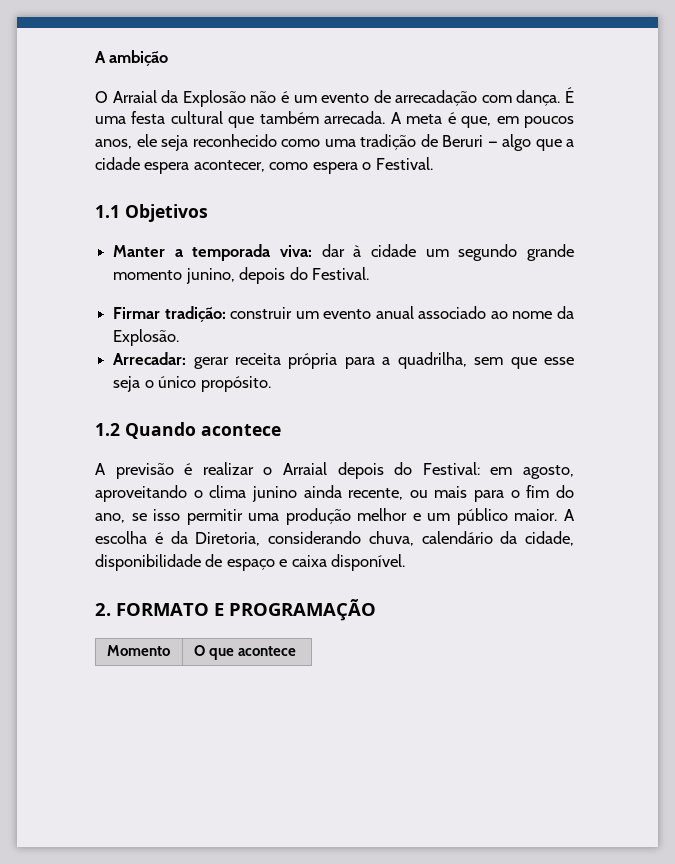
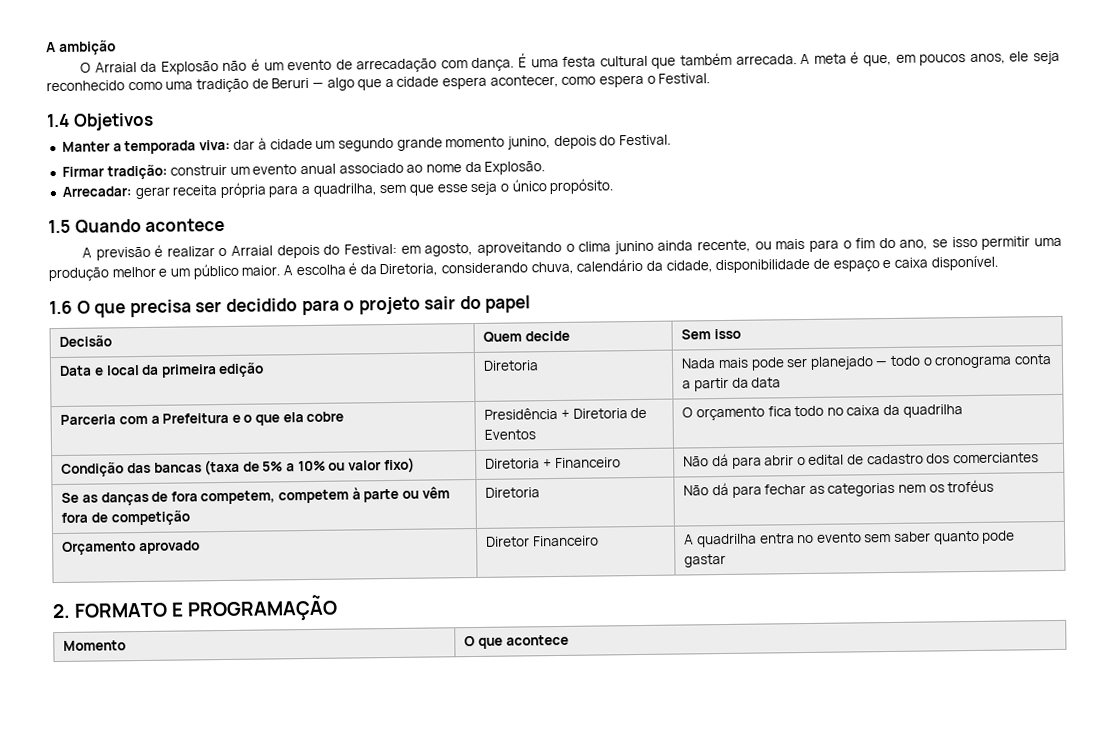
[95,205,120,218] 1.1 -> [46,113,70,128] 1.4
[95,423,120,436] 1.2 -> [48,219,71,234] 1.5
(406, 562) none -> [49,295,532,318] [59,335,113,347] [483,330,570,343] [681,328,741,340] [59,362,265,378] [483,360,540,371] [681,354,1053,371] [682,377,782,392] [60,411,345,426] [484,407,648,420] [484,429,537,440] [682,404,963,421] [61,457,415,477] [485,457,621,469] [683,452,1040,469] [61,486,450,506] [61,510,190,526] [485,487,541,498] [683,479,995,498] [62,540,200,555] [486,535,599,547] [684,530,1016,548] [684,553,727,568] // 1.6 O que precisa ser decidido para o projeto sair do papel // Decisão | Quem decide | Sem isso // Data e local da primeira edição | Diretoria | Nada mais pode ser planejado — todo o cronograma conta a partir da data // Parceria com a Prefeitura e o que ela cobre | Presidência + Diretoria de Eventos | O orçamento fica todo no caixa da quadrilha // Condição das bancas (taxa de 5% a 10% ou valor fixo) | Diretoria + Financeiro | Não dá para abrir o edital de cadastro dos comerciantes // Se as danças de fora competem, competem à parte ou vêm fora de competição | Diretoria | Não dá para fechar as categorias nem os troféus // Orçamento aprovado | Diretor Financeiro | A quadrilha entra no evento sem saber quanto pode gastar

